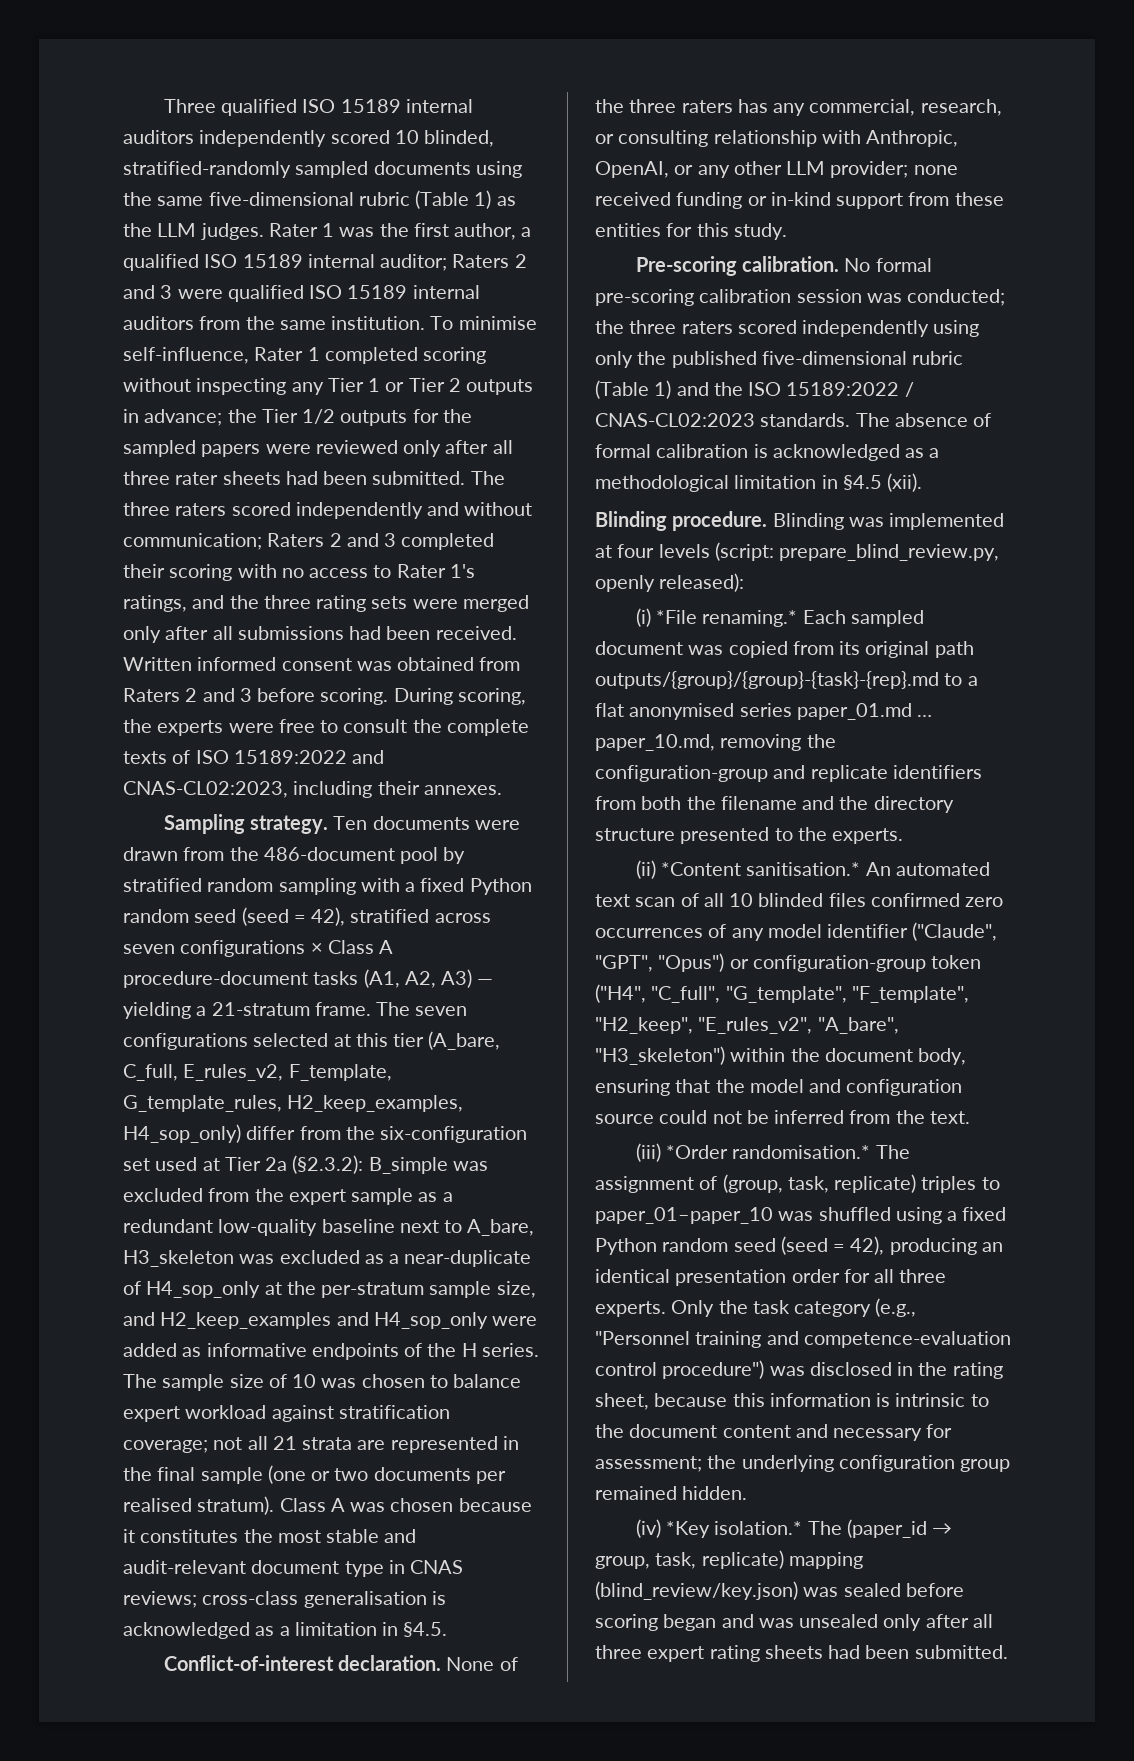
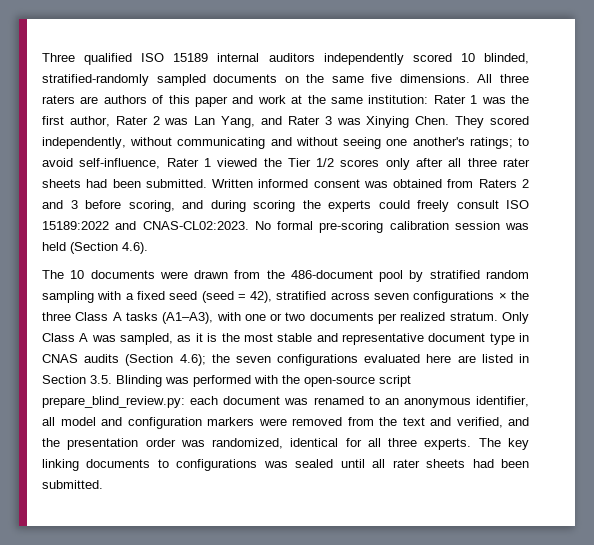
[475,161,522,178] [123,190,516,209] [123,223,264,240] using the same five-dimensional rubric (Table 1) as the LLM judges. -> [284,74,529,83] [42,95,429,107] on the same five dimensions. All three raters are authors of this paper and work at the same institution:
[521,227,532,237] [123,254,527,271] [123,285,480,302] [123,316,537,330] [123,347,487,364] [123,378,534,395] [123,409,472,426] [123,440,398,457] a qualified ISO 15189 internal auditor; Raters 2 and 3 were qualified ISO 15189 internal auditors from the same institution. To minimise self-influence, Rater 1 completed scoring without inspecting any Tier 1 or Tier 2 outputs in advance; the Tier 1/2 outputs for the sampled papers were reviewed -> [115,116,529,128] [42,137,529,149] [42,158,380,169] Rater 2 was Lan Yang, and Rater 3 was Xinying Chen. They scored independently, without communicating and without seeing one another's ratings; to avoid self-influence, Rater 1 viewed the Tier 1/2 scores
[470,471,505,485] [123,502,533,519] [123,533,495,550] [123,564,475,581] [123,595,529,612] [123,626,517,643] The three raters scored independently and without communication; Raters 2 and 3 completed their scoring with no access to Rater 1's ratings, and the three rating sets were merged only after all submissions had been received. -> (207, 183) none
[320,688,526,705] [123,719,529,736] [123,750,385,764] [123,781,502,798] [163,814,368,834] scoring. During scoring, the experts were free to consult the complete texts of ISO 15189:2022 and CNAS-CL02:2023, including their annexes. // Sampling strategy. Ten -> [128,200,529,212] [42,221,529,233] [42,242,148,254] [42,270,85,279] scoring, and during scoring the experts could freely consult ISO 15189:2022 and CNAS-CL02:2023. No formal pre-scoring calibration session was held (Section 4.6). // The 10
[469,878,532,895] [123,909,189,923] Python random -> (165, 295) none
[327,940,394,954] [123,969,494,988] [123,1002,468,1019] [123,1031,501,1050] [123,1064,392,1081] [123,1095,464,1112] [123,1124,528,1143] [123,1155,488,1174] [123,1188,453,1205] [123,1219,535,1236] [123,1250,532,1267] [123,1281,536,1298] [123,1312,538,1329] [123,1343,539,1360] [123,1374,522,1391] [123,1405,450,1422] [123,1436,519,1453] [123,1465,506,1484] [123,1496,532,1515] [123,1529,239,1543] Class A procedure-document tasks (A1, A2, A3) — yielding a 21-stratum frame. The seven configurations selected at this tier (A_bare, C_full, E_rules_v2, F_template, G_template_rules, H2_keep_examples, H4_sop_only) differ from the six-configuration set used at Tier 2a (§2.3.2): B_simple was excluded from the expert sample as a redundant low-quality baseline next to A_bare, H3_skeleton was excluded as a near-duplicate of H4_sop_only at the per-stratum sample size, and H2_keep_examples and H4_sop_only were added as informative endpoints of the H series. The sample size of 10 was chosen to balance expert workload against stratification coverage; not all 21 strata are represented in the final sample (one or two documents per realised stratum). Class A was chosen because it constitutes -> [511,291,530,300] [42,312,530,324] [42,333,218,345] the three Class A tasks (A1–A3), with one or two documents per realized stratum. Only Class A was sampled, as it is
[123,1560,246,1574] audit-relevant -> [341,333,424,345] representative
[123,1591,446,1608] [123,1622,448,1639] [163,1655,518,1671] [595,99,1002,116] [595,130,959,147] [595,161,958,178] [595,192,1004,209] [595,223,787,240] [635,256,932,276] [595,289,1006,306] [595,320,980,337] [595,351,964,368] [595,380,914,399] [595,413,992,427] [595,444,940,461] [595,473,923,492] [595,511,1005,531] [595,542,1000,561] [595,573,745,592] [635,608,924,627] [595,641,974,658] [595,671,978,689] [595,703,933,720] [595,734,836,751] [595,765,982,782] [595,796,954,813] [595,827,904,844] [635,860,990,879] [595,893,1004,907] [595,922,998,941] [595,953,982,972] [595,984,969,1003] [595,1017,899,1034] [595,1046,967,1065] [595,1079,963,1096] [595,1110,970,1124] [635,1143,910,1162] [595,1174,1000,1193] [595,1207,1007,1224] [595,1236,1003,1255] [595,1269,947,1286] [595,1298,917,1317] [595,1331,1011,1348] [595,1360,1003,1379] [595,1393,989,1410] [595,1424,953,1441] [595,1455,1011,1472] [595,1486,748,1500] [635,1519,953,1538] [595,1550,863,1569] [595,1581,964,1600] [595,1614,993,1631] [595,1645,760,1662] reviews; cross-class generalisation is acknowledged as a limitation in §4.5. // Conflict-of-interest declaration. None of the three raters has any commercial, research, or consulting relationship with Anthropic, OpenAI, or any other LLM provider; none received funding or in-kind support from these entities for this study. // Pre-scoring calibration. No formal pre-scoring calibration session was conducted; the three raters scored independently using only the published five-dimensional rubric (Table 1) and the ISO 15189:2022 / CNAS-CL02:2023 standards. The absence of formal calibration is acknowledged as a methodological limitation in §4.5 (xii). // Blinding procedure. Blinding was implemented at four levels (script: prepare_blind_review.py, openly released): // (i) *File renaming.* Each sampled document was copied from its original path outputs/{group}/{group}-{task}-{rep}.md to a flat anonymised series paper_01.md … paper_10.md, removing the configuration-group and replicate identifiers from both the filename and the directory structure presented to the experts. // (ii) *Content sanitisation.* An automated text scan of all 10 blinded files confirmed zero occurrences of any model identifier ("Claude", "GPT", "Opus") or configuration-group token ("H4", "C_full", "G_template", "F_template", "H2_keep", "E_rules_v2", "A_bare", "H3_skeleton") within the document body, ensuring that the model and configuration source could not be inferred from the text. // (iii) *Order randomisation.* The assignment of (group, task, replicate) triples to paper_01–paper_10 was shuffled using a fixed Python random seed (seed = 42), producing an identical presentation order for all three experts. Only the task category (e.g., "Personnel training and competence-evaluation control procedure") was disclosed in the rating sheet, because this information is intrinsic to the document content and necessary for assessment; the underlying configuration group remained hidden. // (iv) *Key isolation.* The (paper_id → group, task, replicate) mapping (blind_review/key.json) was sealed before scoring began and was unsealed only after all three expert rating -> [84,354,529,366] [42,375,411,387] [42,396,529,408] [42,417,529,429] [42,438,529,450] [42,459,420,471] audits (Section 4.6); the seven configurations evaluated here are listed in Section 3.5. Blinding was performed with the open-source script prepare_blind_review.py: each document was renamed to an anonymous identifier, all model and configuration markers were removed from the text and verified, and the presentation order was randomized, identical for all three experts. The key linking documents to configurations was sealed until all rater

